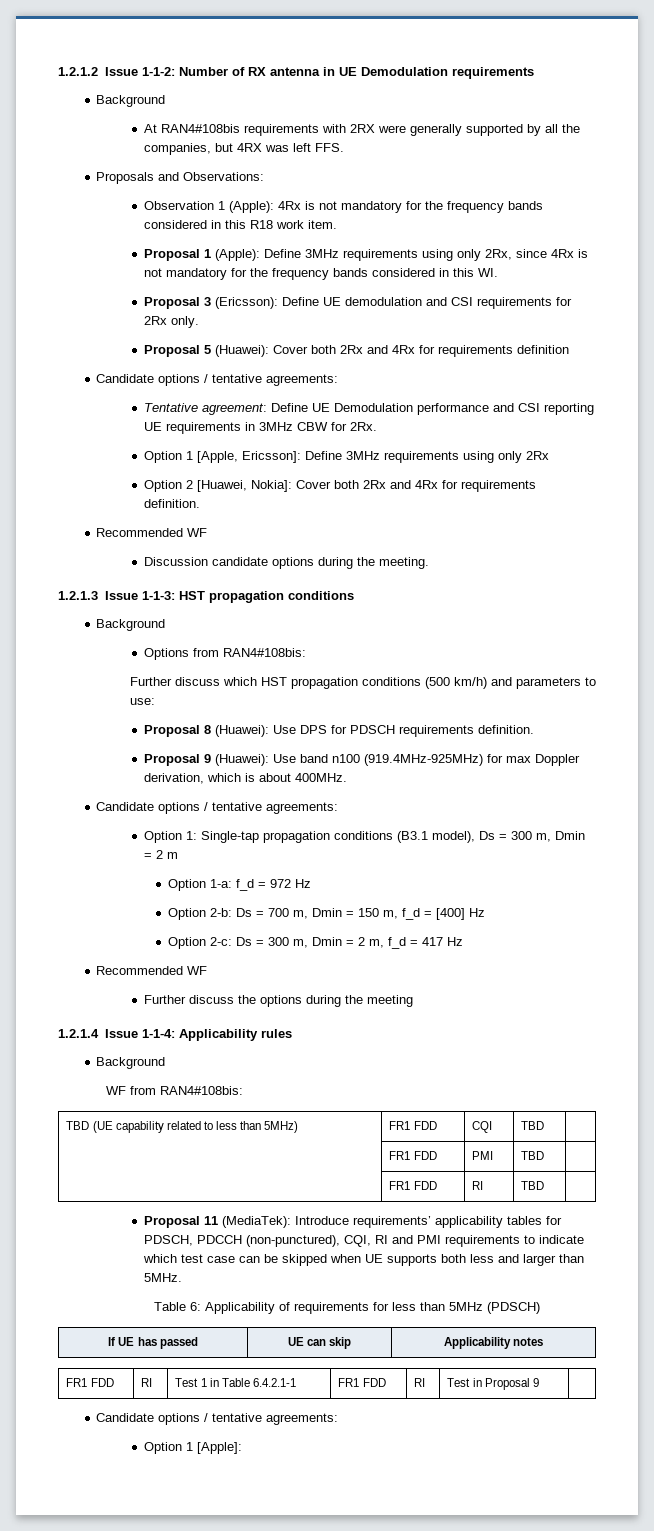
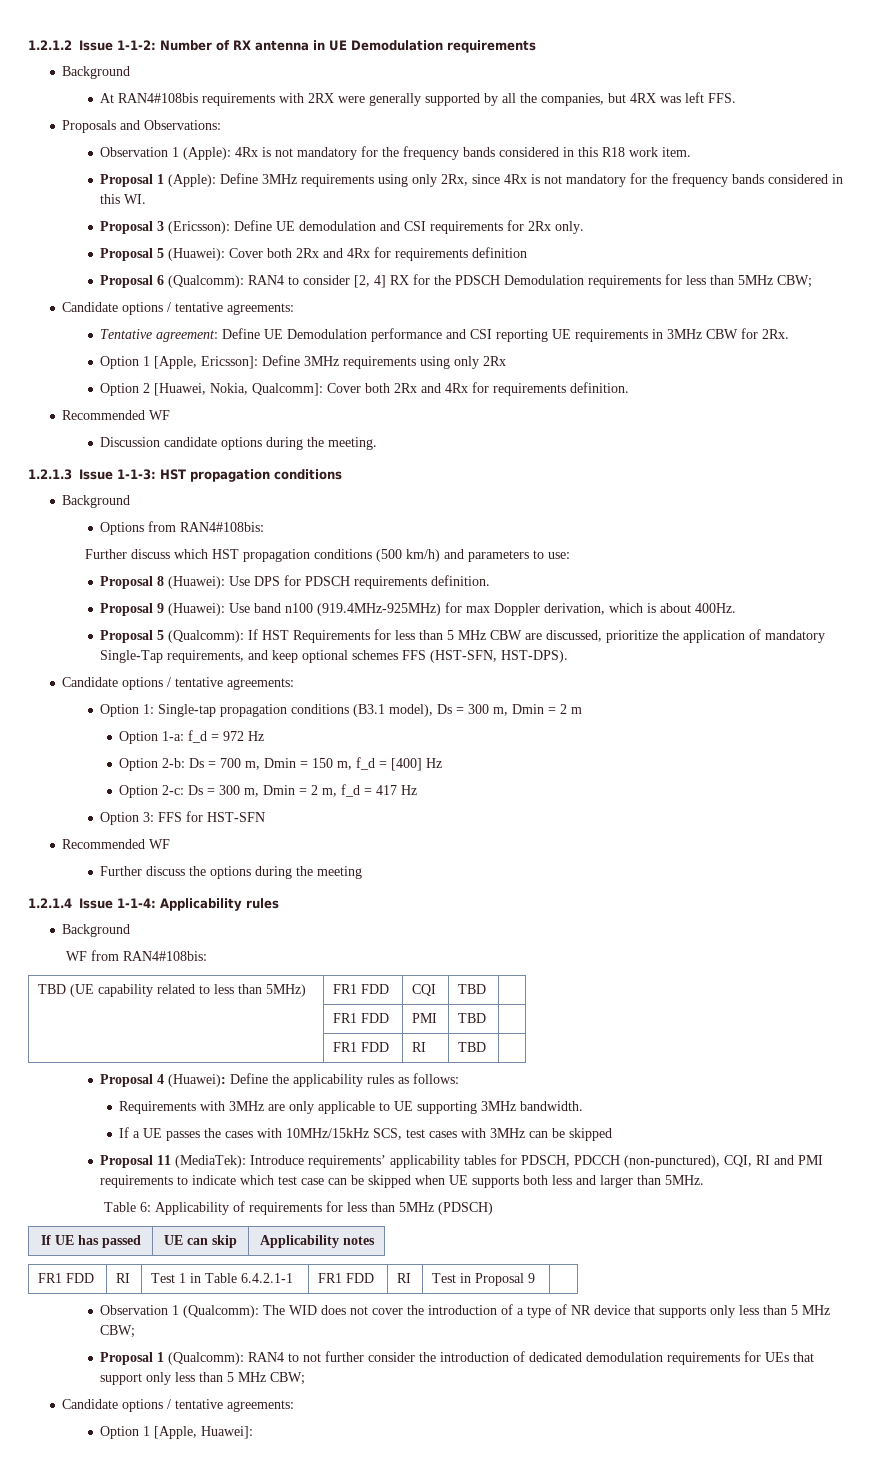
(570, 349) none -> [100,274,813,288] // Proposal 6 (Qualcomm): RAN4 to consider [2, 4] RX for the PDSCH Demodulation requirements for less than 5MHz CBW;
[251,480,293,492] Nokia]: -> [210,383,324,396] Nokia, Qualcomm]:
[295,773,348,782] 400MHz. -> [695,603,737,613] [100,629,826,643] [100,650,569,663] 400Hz. // Proposal 5 (Qualcomm): If HST Requirements for less than 5 MHz CBW are discussed, prioritize the application of mandatory Single-Tap requirements, and keep optional schemes FFS (HST-SFN, HST-DPS).
(464, 941) none -> [100,811,266,825] // Option 3: FFS for HST-SFN
(545, 1185) none -> [100,1073,460,1087] [119,1101,584,1114] [119,1127,613,1141] // Proposal 4 (Huawei): Define the applicability rules as follows: // Requirements with 3MHz are only applicable to UE supporting 3MHz bandwidth. // If a UE passes the cases with 10MHz/15kHz SCS, test cases with 3MHz can be skipped
(539, 1382) none -> [100,1304,831,1318] [100,1325,136,1338] [100,1351,815,1365] [100,1372,306,1385] // Observation 1 (Qualcomm): The WID does not cover the introduction of a type of NR device that supports only less than 5 MHz CBW; // Proposal 1 (Qualcomm): RAN4 to not further consider the introduction of dedicated demodulation requirements for UEs that support only less than 5 MHz CBW;
[197,1442,243,1454] [Apple]: -> [154,1426,254,1439] [Apple, Huawei]:

